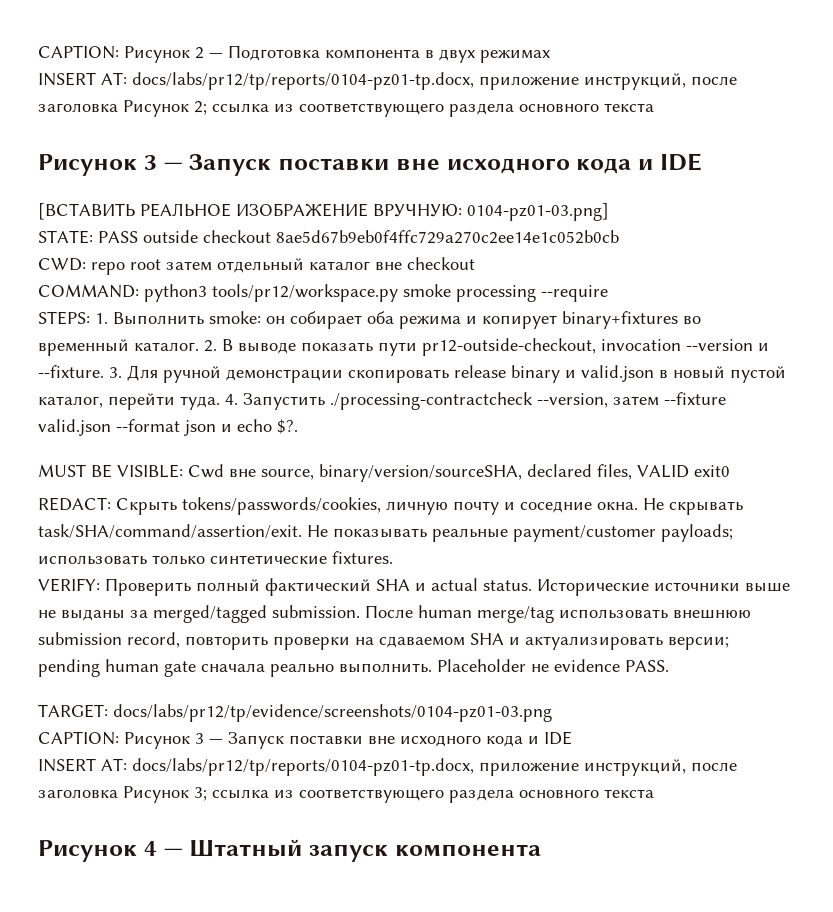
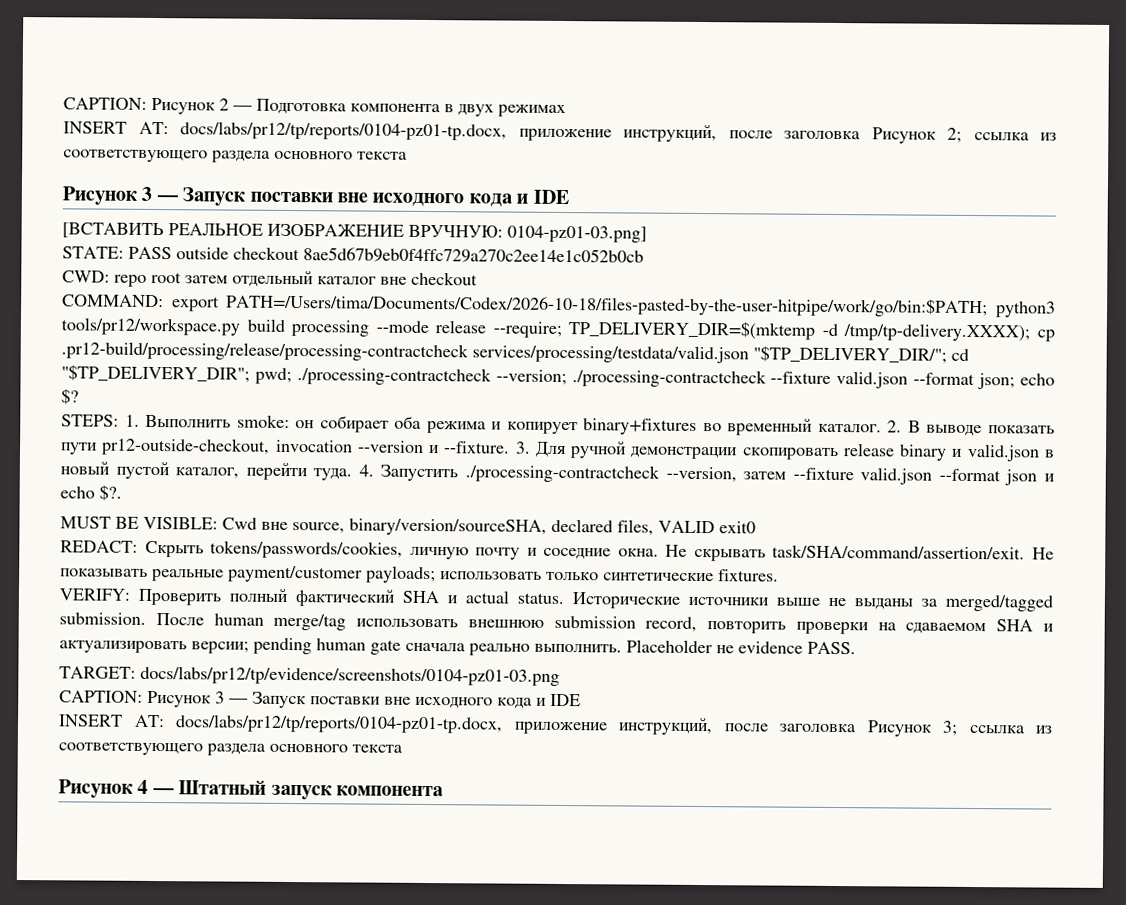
[144,284,608,302] python3 tools/pr12/workspace.py smoke processing --require -> [171,293,1056,318] [61,317,1055,342] [61,341,969,364] [61,364,1056,390] [61,388,79,405] export PATH=/Users/tima/Documents/Codex/2026-10-18/files-pasted-by-the-user-hitpipe/work/go/bin:$PATH; python3 tools/pr12/workspace.py build processing --mode release --require; TP_DELIVERY_DIR=$(mktemp -d /tmp/tp-delivery.XXXX); cp .pr12-build/processing/release/processing-contractcheck services/processing/testdata/valid.json "$TP_DELIVERY_DIR/"; cd "$TP_DELIVERY_DIR"; pwd; ./processing-contractcheck --version; ./processing-contractcheck --fixture valid.json --format json; echo $?

